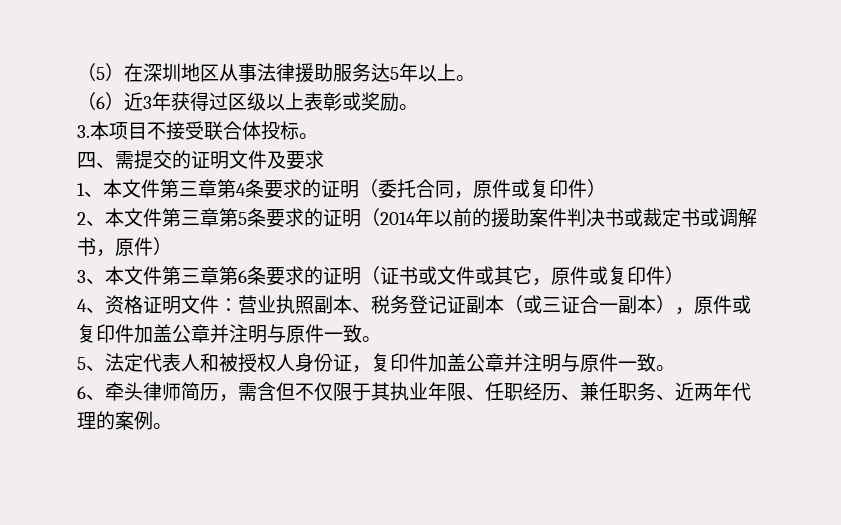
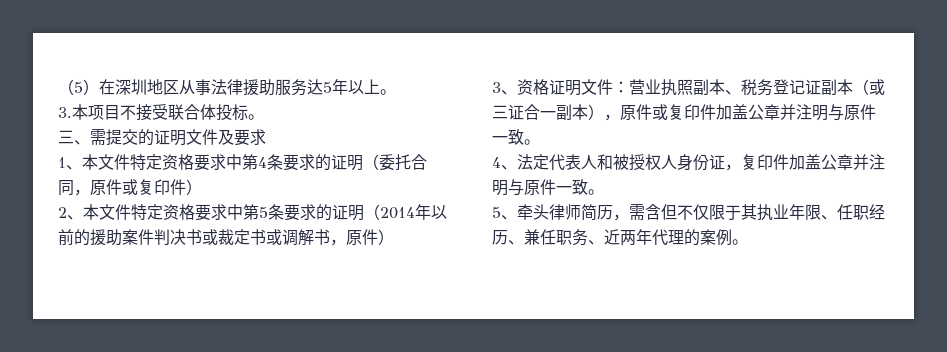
[77,92,418,112] // （6）近3年获得过区级以上表彰或奖励。 -> (396, 92) none
[77,152,96,168] 四 -> [58,130,74,144] 三
[160,179,217,198] 第三章 -> [130,154,242,171] 特定资格要求中
[162,208,219,227] 第三章 -> [131,204,243,221] 特定资格要求中
[105,266,684,286] [77,299,105,313] 本文件第三章第6条要求的证明（证书或文件或其它，原件或复印件） // 4、 -> (517, 92) none
[77,357,86,370] 5 -> [492,157,501,168] 4
[77,386,86,399] 6 -> [492,207,501,218] 5

